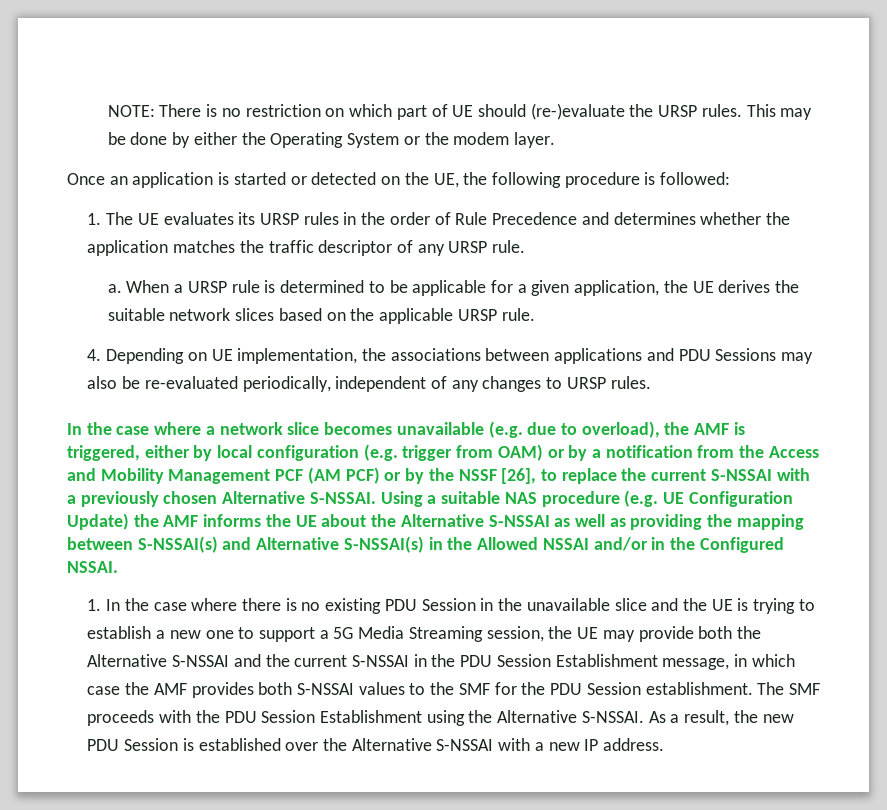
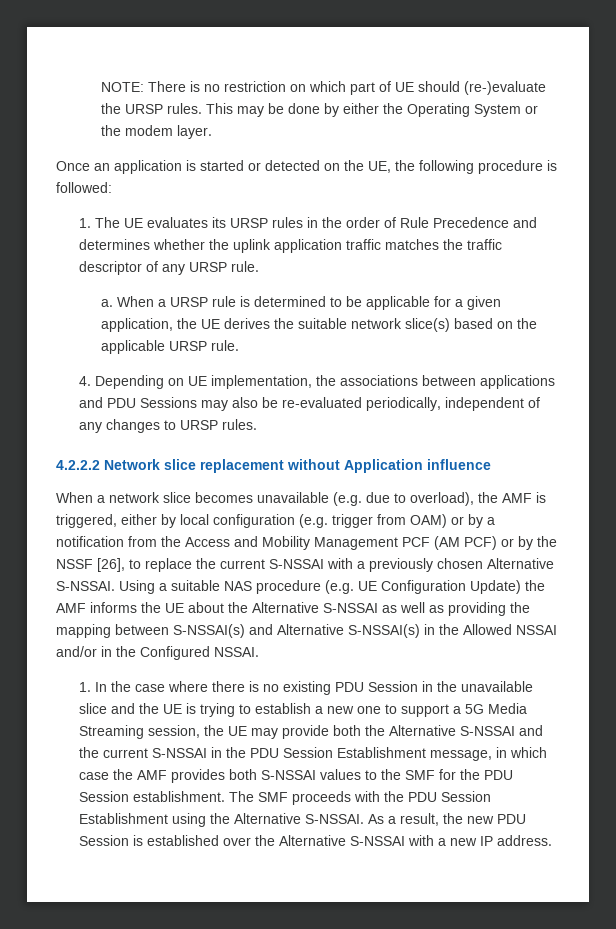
[87,240,169,256] application -> [232,239,381,253] uplink application traffic
[235,308,275,321] slices -> [405,318,451,332] slice(s)
[67,422,202,435] In the case where -> [56,459,491,473] [56,492,93,503] 4.2.2.2 Network slice replacement without Application influence // When

